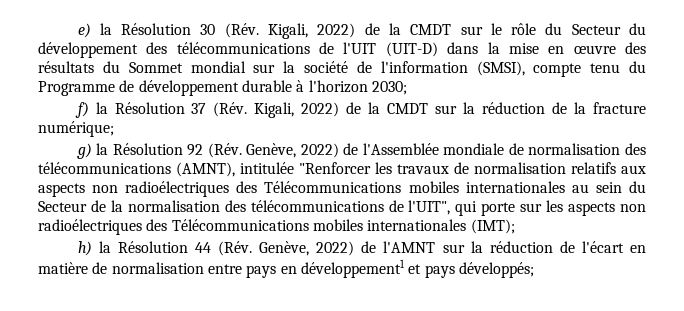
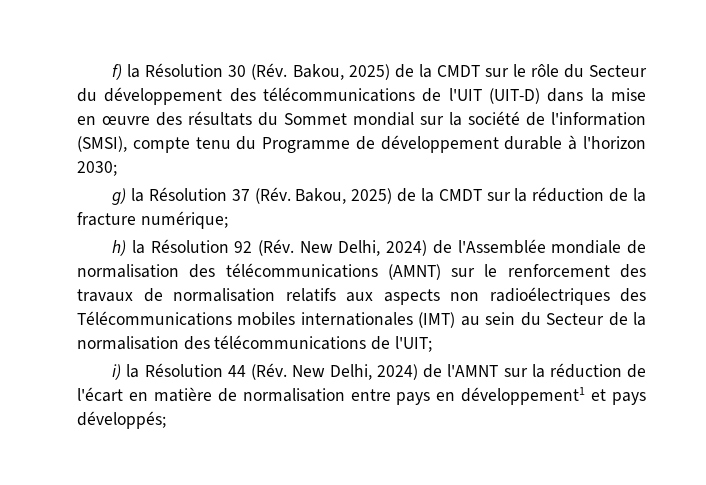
[77,23,91,38] e) -> [112,64,123,80] f)
[268,23,356,39] Kigali, 2022) -> [292,64,390,80] Bakou, 2025)
[74,102,89,118] f) -> [112,188,127,205] g)
[254,102,340,118] Kigali, 2022) -> [295,188,393,204] Bakou, 2025)
[76,143,92,159] g) -> [112,240,127,256] h)
[246,143,339,158] Genève, 2022) -> [299,240,428,256] New Delhi, 2024)
[176,162,392,177] (AMNT), intitulée "Renforcer les -> [387,264,646,280] (AMNT) sur le renforcement des
(565, 187) none -> [418,312,456,328] (IMT)
[408,200,646,216] [38,219,515,235] [77,241,92,256] l'UIT", qui porte sur les aspects non radioélectriques des Télécommunications mobiles internationales (IMT); // h) -> [394,336,432,352] [112,364,122,380] l'UIT; // i)
[259,241,355,256] Genève, 2022) -> [291,364,419,380] New Delhi, 2024)

